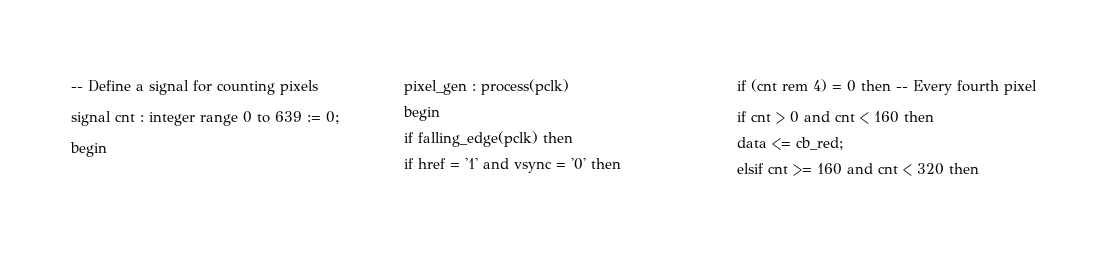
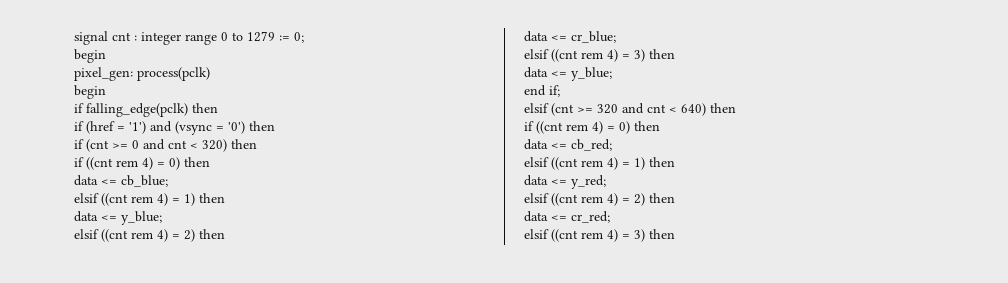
[71,80,318,95] -- Define a signal for counting pixels // -> (74, 38) none
[275,111,302,122] 639 -> [247,31,275,42] 1279
[404,80,476,95] pixel_gen : -> [74,67,133,81] pixel_gen:
[418,158,621,173] [737,79,1037,95] [737,111,899,124] href = '1' and vsync = '0' then // if (cnt rem 4) = 0 then -- Every fourth pixel // if cnt > 0 and cnt < 160 -> [86,121,275,135] [74,139,257,152] [74,157,210,170] [74,175,168,187] [74,193,225,206] [74,211,162,225] [74,229,225,242] [524,31,616,43] [524,49,675,62] [524,67,612,81] [524,85,560,97] [524,103,736,116] [524,121,630,134] (href = '1') and (vsync = '0') then // if (cnt >= 0 and cnt < 320) then // if ((cnt rem 4) = 0) then // data <= cb_blue; // elsif ((cnt rem 4) = 1) then // data <= y_blue; // elsif ((cnt rem 4) = 2) then // data <= cr_blue; // elsif ((cnt rem 4) = 3) then // data <= y_blue; // end if; // elsif (cnt >= 320 and cnt < 640) then // if ((cnt rem 4) = 0)
[768,163,944,176] cnt >= 160 and cnt < 320 -> [551,157,675,170] [524,175,606,189] [524,193,675,206] [524,211,610,223] [524,229,645,242] ((cnt rem 4) = 1) then // data <= y_red; // elsif ((cnt rem 4) = 2) then // data <= cr_red; // elsif ((cnt rem 4) = 3)

